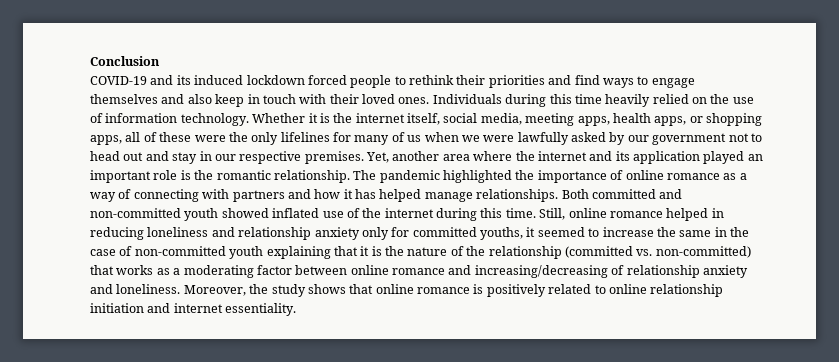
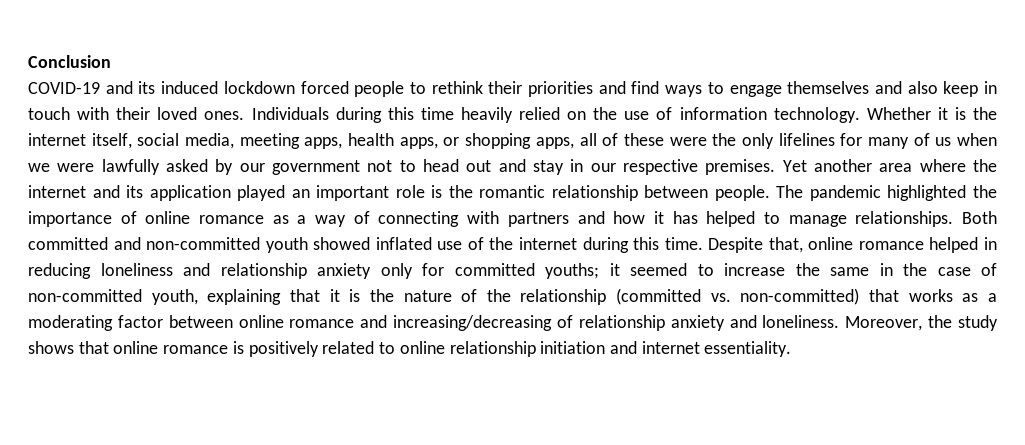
[366,152,389,163] Yet, -> [782,160,807,172] Yet
[273,170,350,183] relationship. -> [551,185,770,201] relationship between people.
(422, 195) none -> [763,212,780,224] to
[539,208,566,220] Still, -> [708,237,803,253] Despite that,
[480,227,523,240] youths, -> [545,263,599,279] youths;
[229,246,264,259] youth -> [151,289,198,305] youth,

